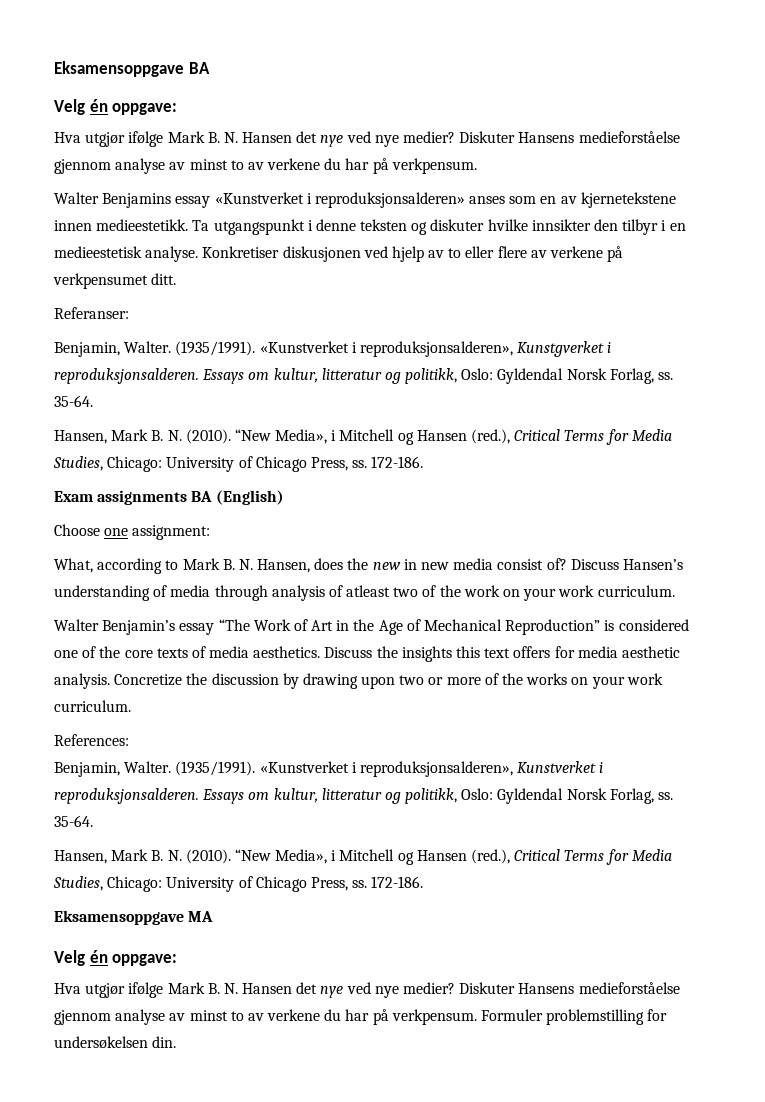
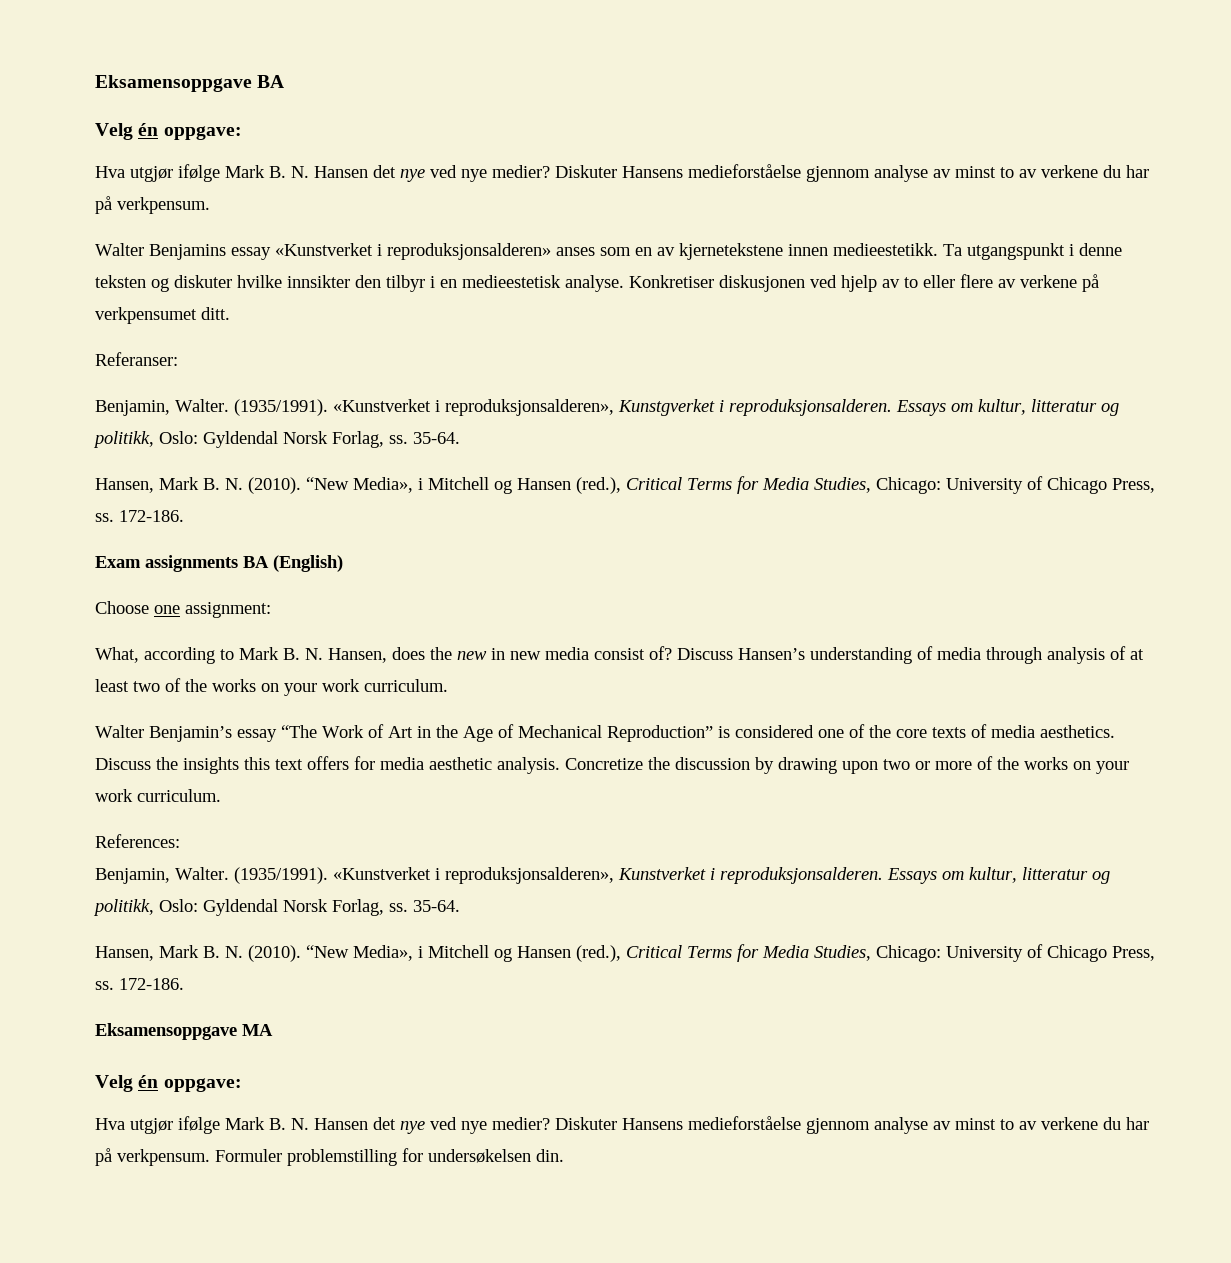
[346,585,391,597] atleast -> [1130,649,1144,660] [95,679,129,692] at least
[463,585,500,597] work -> [212,679,256,692] works

